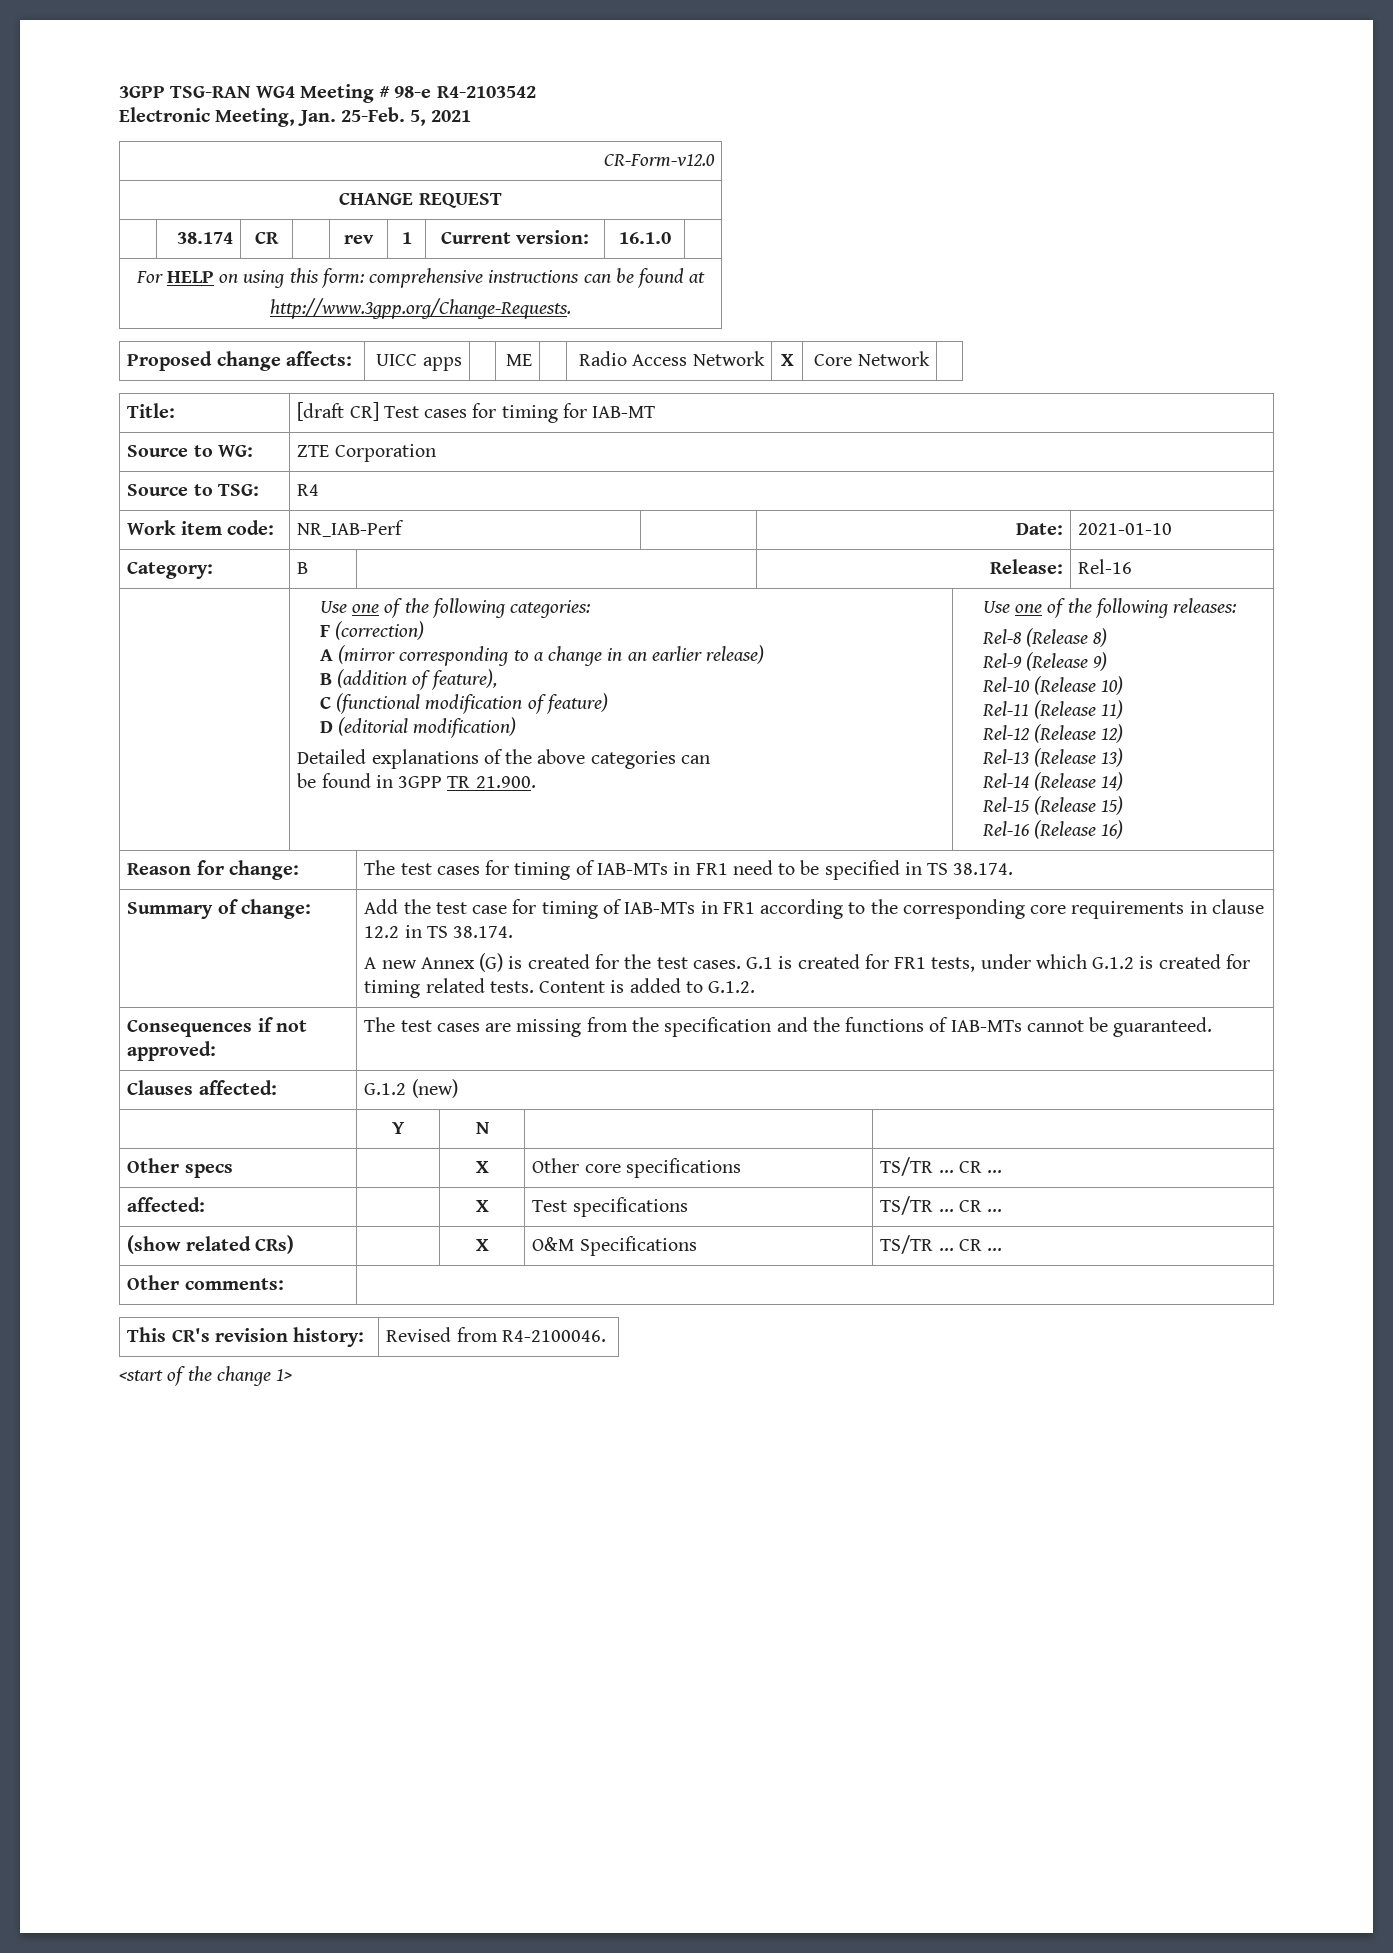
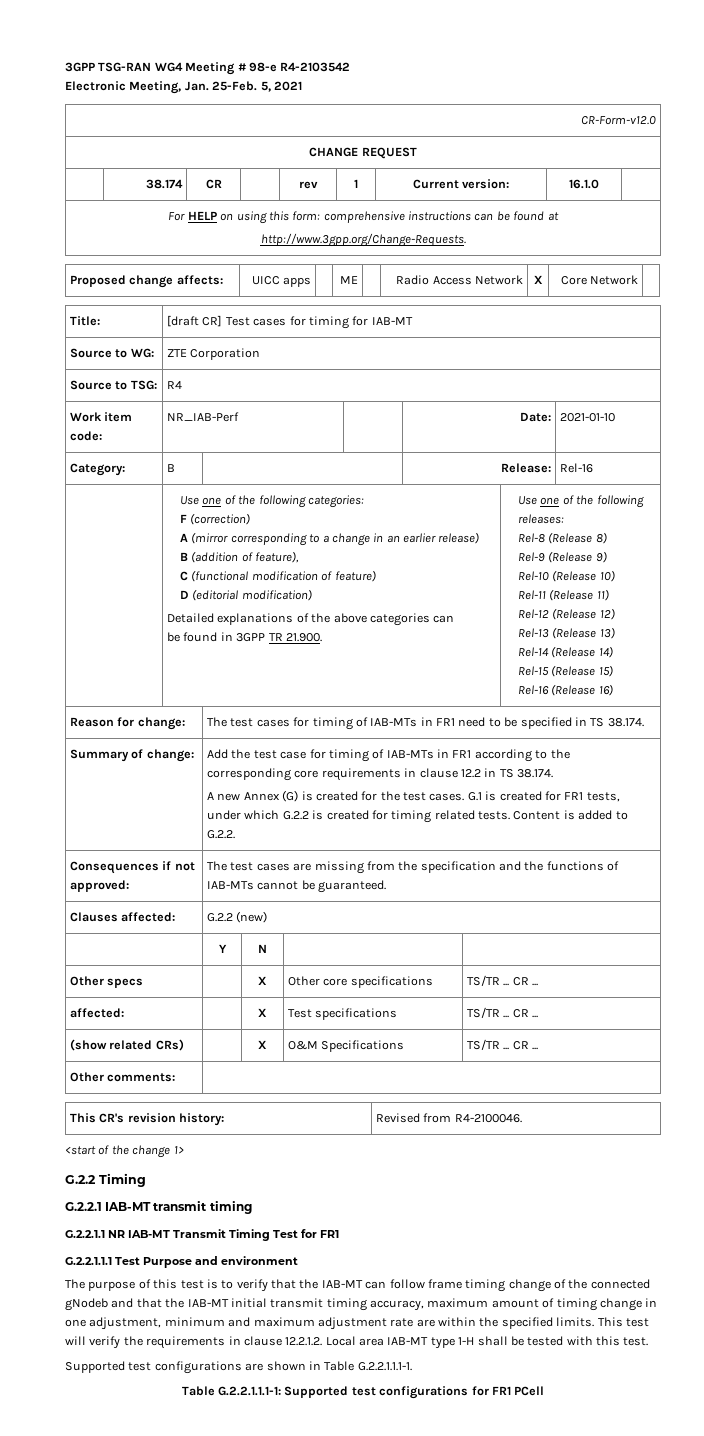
[1092,957,1135,969] G.1.2 -> [282,811,309,820] G.2.2
[708,981,756,993] G.1.2. -> [207,830,236,839] G.2.2.
[364,1083,407,1095] G.1.2 -> [207,913,234,922] G.2.2
(293, 1375) none -> [65,1173,146,1187] [65,1201,252,1214] [65,1229,339,1241] [65,1256,298,1268] [65,1279,650,1292] [65,1298,658,1311] [65,1317,649,1330] [65,1336,649,1349] [65,1361,412,1374] [181,1386,545,1399] // G.2.2 Timing // G.2.2.1 IAB-MT transmit timing // G.2.2.1.1 NR IAB-MT Transmit Timing Test for FR1 // G.2.2.1.1.1 Test Purpose and environment // The purpose of this test is to verify that the IAB-MT can follow frame timing change of the connected gNodeb and that the IAB-MT initial transmit timing accuracy, maximum amount of timing change in one adjustment, minimum and maximum adjustment rate are within the specified limits. This test will verify the requirements in clause 12.2.1.2. Local area IAB-MT type 1-H shall be tested with this test. // Supported test configurations are shown in Table G.2.2.1.1.1-1. // Table G.2.2.1.1.1-1: Supported test configurations for FR1 PCell

